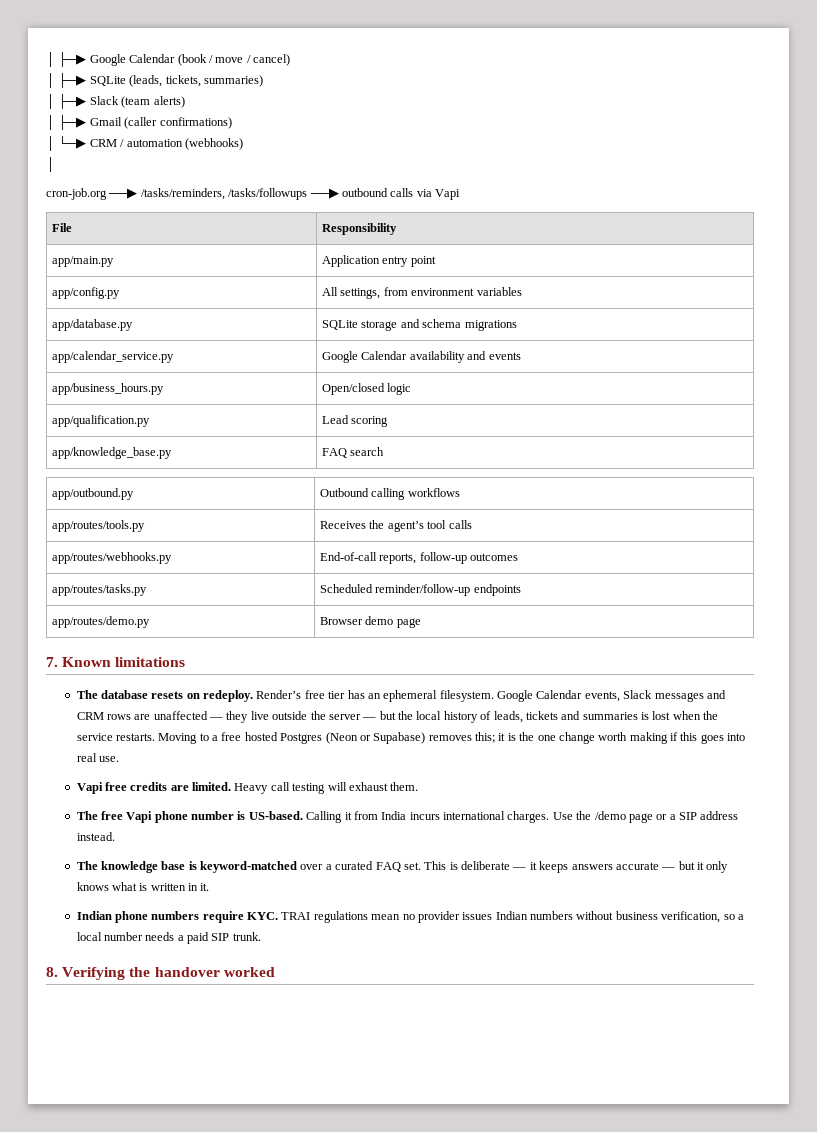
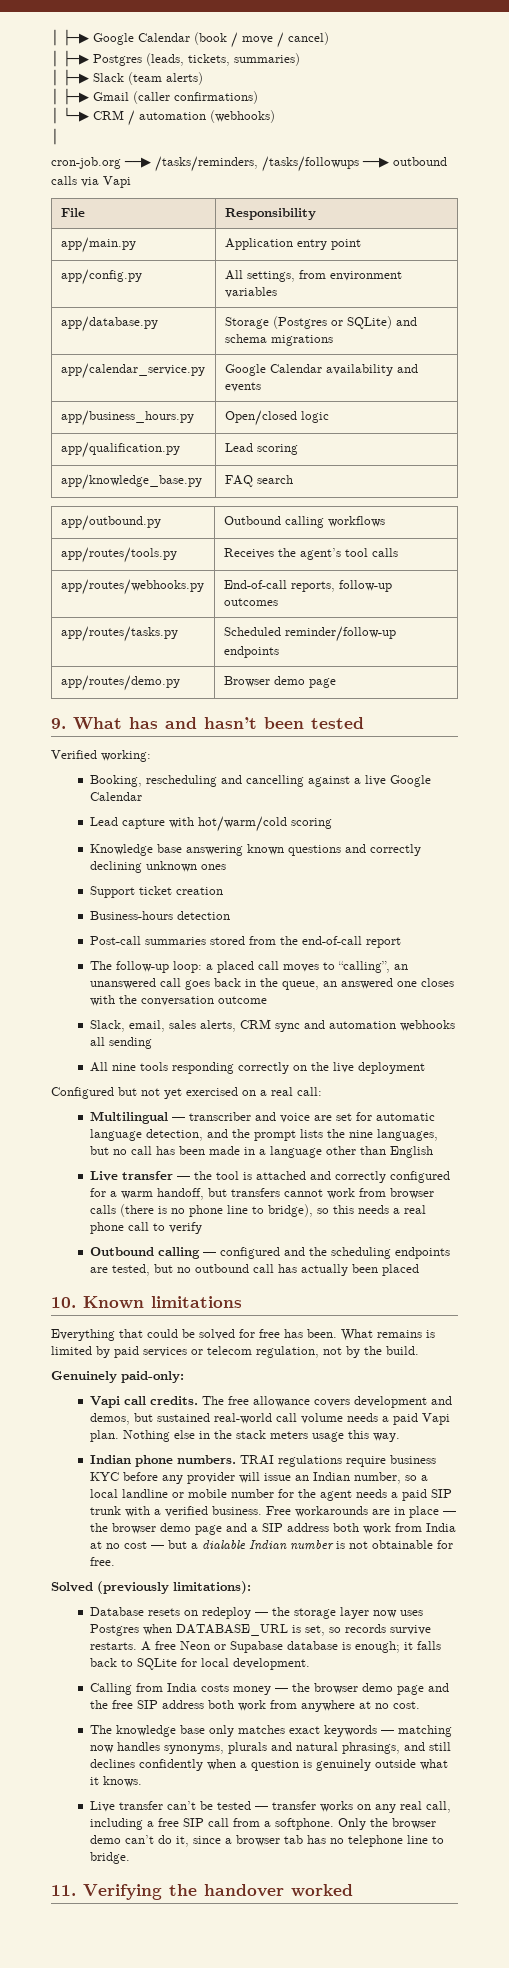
[89,76,126,86] SQLite -> [93,54,142,66] Postgres
[322,320,398,331] SQLite storage -> [224,316,392,329] Storage (Postgres or SQLite)
[46,657,186,667] [76,690,726,702] [76,711,719,723] [76,732,746,744] [76,753,119,762] [76,782,419,794] [76,811,739,823] [76,832,115,841] [76,861,729,873] [76,882,210,891] [76,911,744,923] [76,932,261,944] [46,967,58,977] 7. Known limitations // The database resets on redeploy. Render’s free tier has an ephemeral filesystem. Google Calendar events, Slack messages and CRM rows are unaffected — they live outside the server — but the local history of leads, tickets and summaries is lost when the service restarts. Moving to a free hosted Postgres (Neon or Supabase) removes this; it is the one change worth making if this goes into real use. // Vapi free credits are limited. Heavy call testing will exhaust them. // The free Vapi phone number is US-based. Calling it from India incurs international charges. Use the /demo page or a SIP address instead. // The knowledge base is keyword-matched over a curated FAQ set. This is deliberate — it keeps answers accurate — but it only knows what is written in it. // Indian phone numbers require KYC. TRAI regulations mean no provider issues Indian numbers without business verification, so a local number needs a paid SIP trunk. // 8. -> [51,717,364,730] [51,750,151,762] [89,775,431,787] [89,792,142,801] [89,816,332,832] [89,844,421,856] [89,861,226,873] [89,886,223,898] [89,911,230,920] [89,936,401,948] [89,961,408,973] [89,978,454,990] [89,995,267,1006] [89,1019,455,1032] [89,1037,152,1049] [89,1062,425,1074] [51,1087,322,1099] [89,1111,435,1124] [89,1129,438,1141] [89,1146,433,1158] [89,1171,450,1183] [89,1188,434,1200] [89,1204,426,1217] [89,1222,202,1234] [89,1247,450,1259] [89,1264,419,1276] [51,1296,242,1309] [51,1329,435,1341] [51,1346,419,1358] [51,1371,184,1383] [89,1396,452,1408] [89,1413,450,1425] [89,1430,400,1442] [89,1455,436,1467] [89,1472,428,1484] [89,1489,452,1501] [89,1506,456,1518] [89,1523,456,1535] [89,1540,453,1550] [89,1557,115,1566] [51,1581,251,1594] [89,1607,423,1619] [89,1624,431,1636] [89,1641,441,1653] [89,1658,310,1670] [89,1683,449,1695] [89,1700,420,1712] [89,1725,452,1737] [89,1742,451,1754] [89,1759,448,1771] [89,1776,142,1787] [89,1801,451,1813] [89,1818,436,1830] [89,1835,444,1847] [89,1852,130,1864] [51,1885,76,1896] 9. What has and hasn’t been tested // Verified working: // Booking, rescheduling and cancelling against a live Google Calendar // Lead capture with hot/warm/cold scoring // Knowledge base answering known questions and correctly declining unknown ones // Support ticket creation // Business-hours detection // Post-call summaries stored from the end-of-call report // The follow-up loop: a placed call moves to “calling”, an unanswered call goes back in the queue, an answered one closes with the conversation outcome // Slack, email, sales alerts, CRM sync and automation webhooks all sending // All nine tools responding correctly on the live deployment // Configured but not yet exercised on a real call: // Multilingual — transcriber and voice are set for automatic language detection, and the prompt lists the nine languages, but no call has been made in a language other than English // Live transfer — the tool is attached and correctly configured for a warm handoff, but transfers cannot work from browser calls (there is no phone line to bridge), so this needs a real phone call to verify // Outbound calling — configured and the scheduling endpoints are tested, but no outbound call has actually been placed // 10. Known limitations // Everything that could be solved for free has been. What remains is limited by paid services or telecom regulation, not by the build. // Genuinely paid-only: // Vapi call credits. The free allowance covers development and demos, but sustained real-world call volume needs a paid Vapi plan. Nothing else in the stack meters usage this way. // Indian phone numbers. TRAI regulations require business KYC before any provider will issue an Indian number, so a local landline or mobile number for the agent needs a paid SIP trunk with a verified business. Free workarounds are in place — the browser demo page and a SIP address both work from India at no cost — but a dialable Indian number is not obtainable for free. // Solved (previously limitations): // Database resets on redeploy — the storage layer now uses Postgres when DATABASE_URL is set, so records survive restarts. A free Neon or Supabase database is enough; it falls back to SQLite for local development. // Calling from India costs money — the browser demo page and the free SIP address both work from anywhere at no cost. // The knowledge base only matches exact keywords — matching now handles synonyms, plurals and natural phrasings, and still declines confidently when a question is genuinely outside what it knows. // Live transfer can’t be tested — transfer works on any real call, including a free SIP call from a softphone. Only the browser demo can’t do it, since a browser tab has no telephone line to bridge. // 11.

